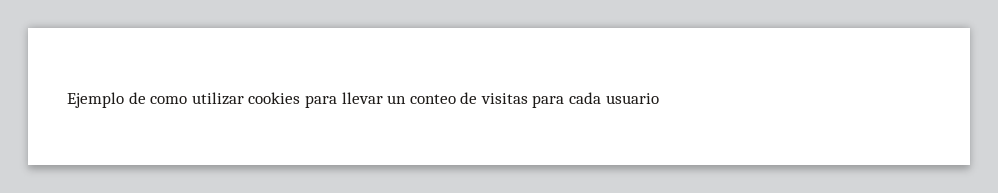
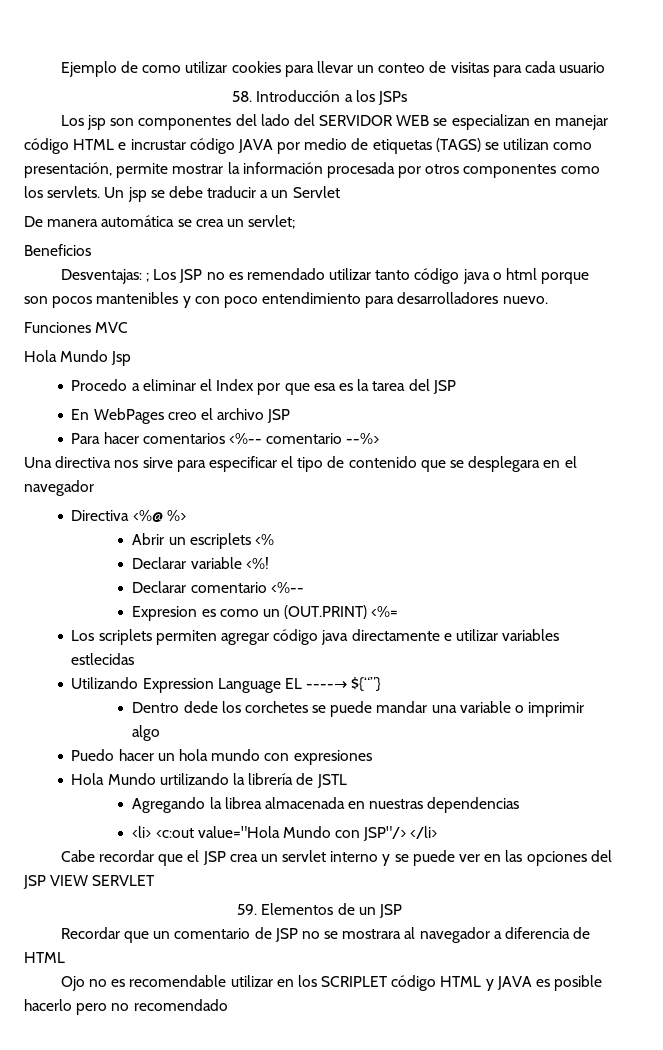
(659, 98) none -> [232,90,407,105] [60,114,608,130] [24,138,593,154] [24,162,600,178] [24,186,340,202] [24,215,296,229] [24,244,91,256] [60,268,590,284] [24,292,548,308] [24,322,129,333] [24,350,132,366] [71,379,456,395] [71,408,291,424] [71,432,380,444] [24,456,577,472] [24,480,94,496] [71,510,186,522] [132,533,274,549] [132,557,269,569] [132,581,304,593] [132,605,399,621] [71,629,560,645] [71,653,135,665] [71,677,382,693] [132,701,585,717] [132,725,161,741] [71,749,372,765] [71,773,347,788] [132,797,520,813] [132,826,438,841] [60,850,612,866] [23,875,156,889] [237,903,402,918] [60,927,591,943] [24,952,65,963] [60,975,603,991] [24,999,228,1015] // 58. Introducción a los JSPs // Los jsp son componentes del lado del SERVIDOR WEB se especializan en manejar código HTML e incrustar código JAVA por medio de etiquetas (TAGS) se utilizan como presentación, permite mostrar la información procesada por otros componentes como los servlets. Un jsp se debe traducir a un Servlet // De manera automática se crea un servlet; // Beneficios // Desventajas: ; Los JSP no es remendado utilizar tanto código java o html porque son pocos mantenibles y con poco entendimiento para desarrolladores nuevo. // Funciones MVC // Hola Mundo Jsp // Procedo a eliminar el Index por que esa es la tarea del JSP // En WebPages creo el archivo JSP // Para hacer comentarios <%-- comentario --%> // Una directiva nos sirve para especificar el tipo de contenido que se desplegara en el navegador // Directiva <%@ %> // Abrir un escriplets <% // Declarar variable <%! // Declarar comentario <%-- // Expresion es como un (OUT.PRINT) <%= // Los scriplets permiten agregar código java directamente e utilizar variables estlecidas // Utilizando Expression Language EL ----→ ${“”} // Dentro dede los corchetes se puede mandar una variable o imprimir algo // Puedo hacer un hola mundo con expresiones // Hola Mundo urtilizando la librería de JSTL // Agregando la librea almacenada en nuestras dependencias // <li> <c:out value="Hola Mundo con JSP"/> </li> // Cabe recordar que el JSP crea un servlet interno y se puede ver en las opciones del JSP VIEW SERVLET // 59. Elementos de un JSP // Recordar que un comentario de JSP no se mostrara al navegador a diferencia de HTML // Ojo no es recomendable utilizar en los SCRIPLET código HTML y JAVA es posible hacerlo pero no recomendado

